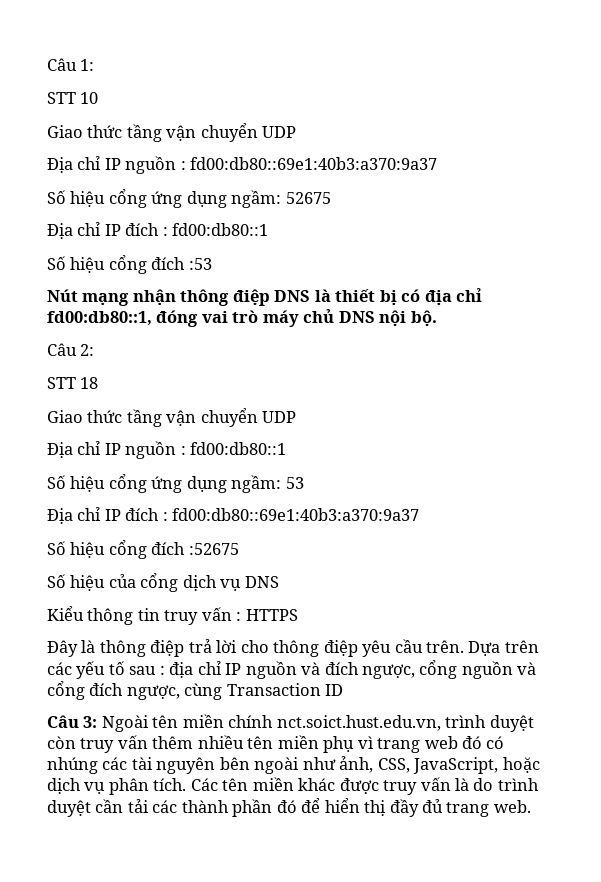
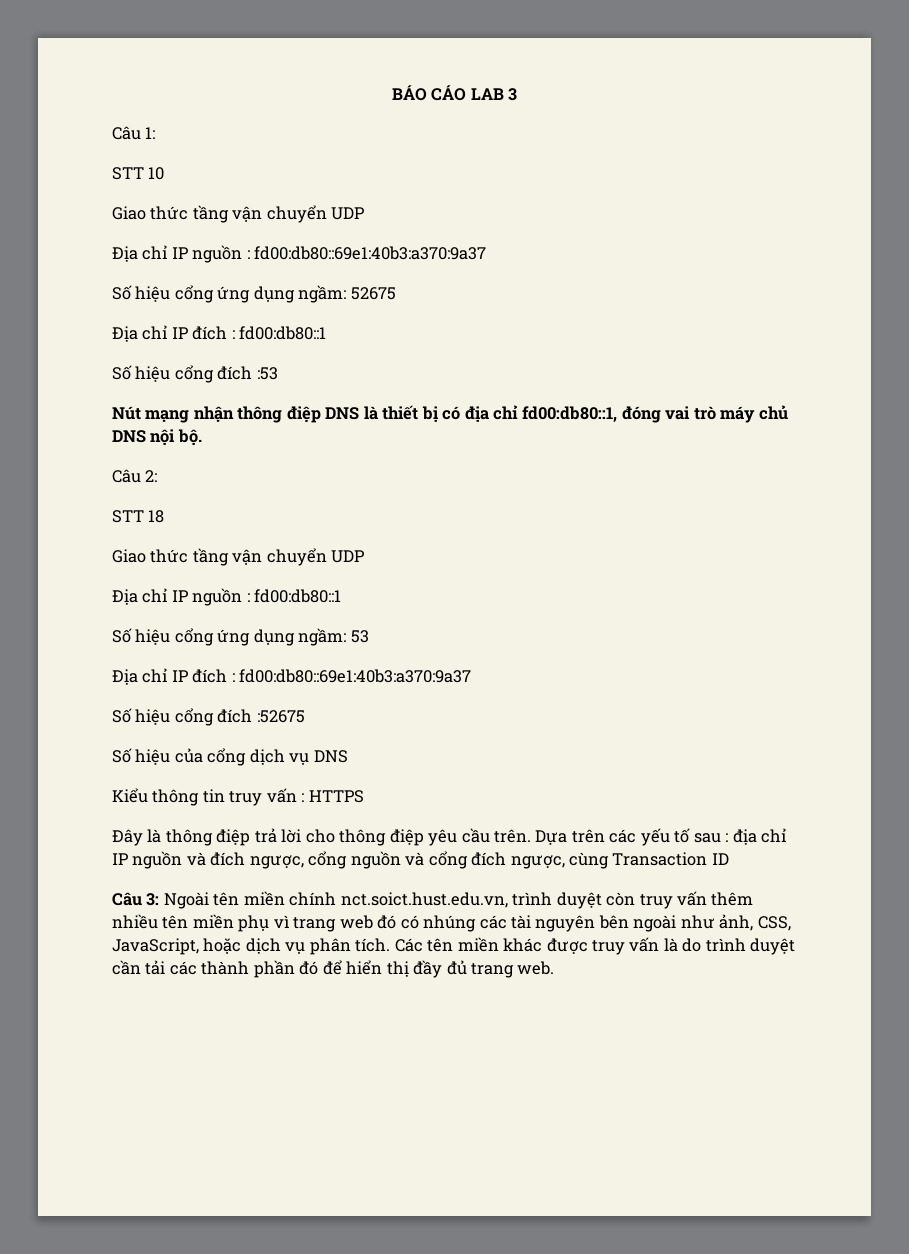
(47, 64) none -> [391,85,518,101] BÁO CÁO LAB 3 //

